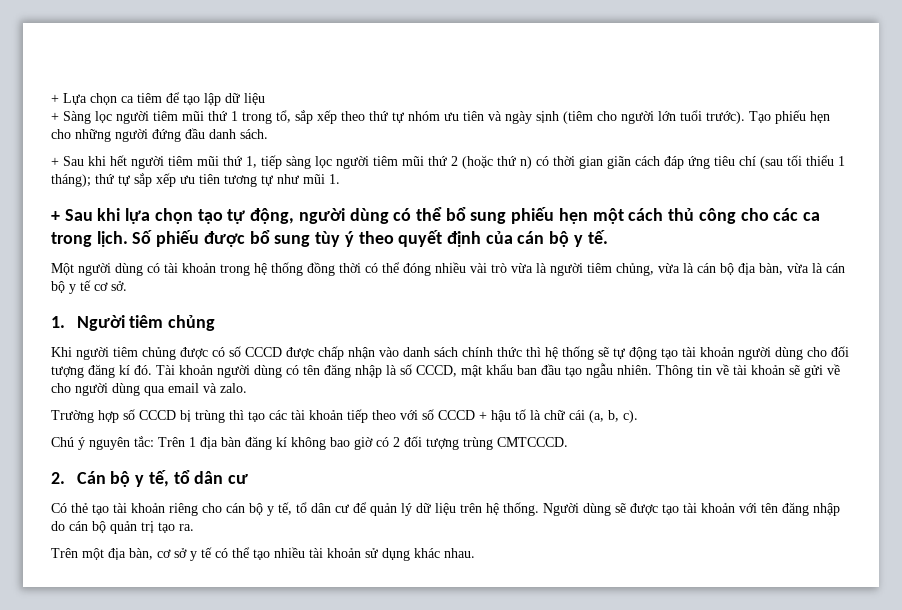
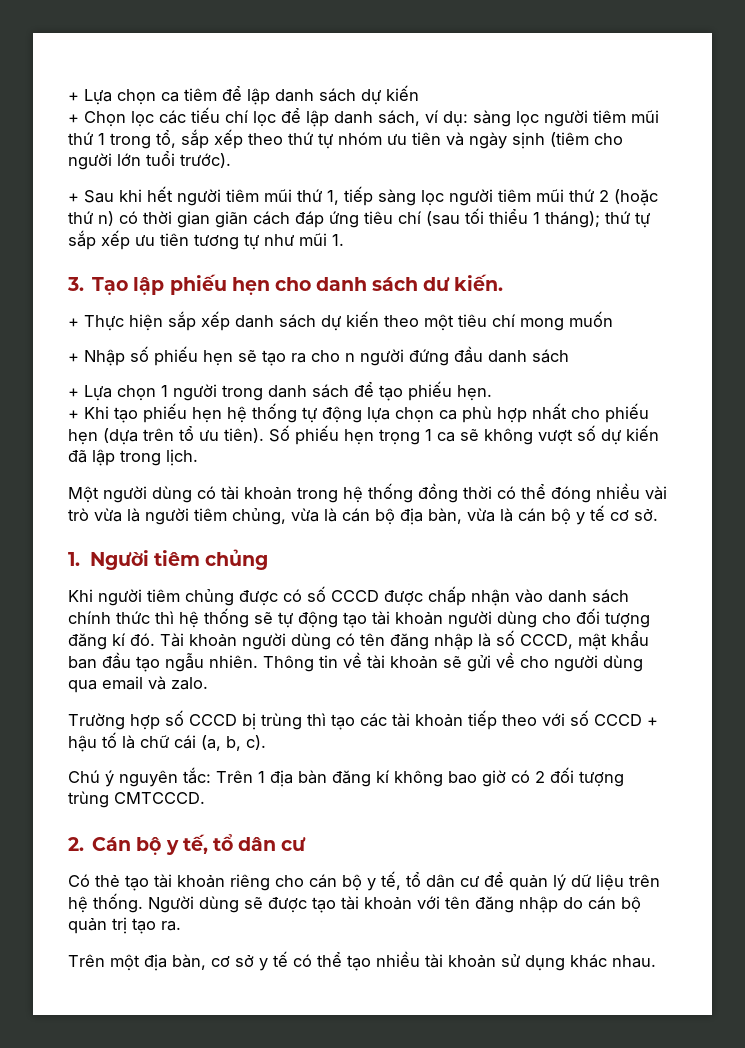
[183,93,265,106] [51,111,91,124] tạo lập dữ liệu // + Sàng -> [247,85,419,105] [68,107,511,127] lập danh sách dự kiến // + Chọn lọc các tiếu chí lọc để lập danh sách, ví dụ: sàng
[749,110,830,124] [51,128,268,142] Tạo phiếu hẹn cho những người đứng đầu danh sách. -> (231, 160) none
[51,207,820,224] [51,230,608,247] + Sau khi lựa chọn tạo tự động, người dùng có thể bổ sung phiếu hẹn một cách thủ công cho các ca trong lịch. Số phiếu được bổ sung tùy ý theo quyết định của cán bộ y tế. -> [67,274,504,295] [68,311,613,331] [68,346,569,366] [68,381,492,401] [68,403,649,423] [68,425,659,445] [68,449,198,466] 3. Tạo lập phiếu hẹn cho danh sách dư kiến. // + Thực hiện sắp xếp danh sách dự kiến theo một tiêu chí mong muốn // + Nhập số phiếu hẹn sẽ tạo ra cho n người đứng đầu danh sách // + Lựa chọn 1 người trong danh sách để tạo phiếu hẹn. // + Khi tạo phiếu hẹn hệ thống tự động lựa chọn ca phù hợp nhất cho phiếu hẹn (dựa trên tổ ưu tiên). Số phiếu hẹn trọng 1 ca sẽ không vượt số dự kiến đã lập trong lịch.

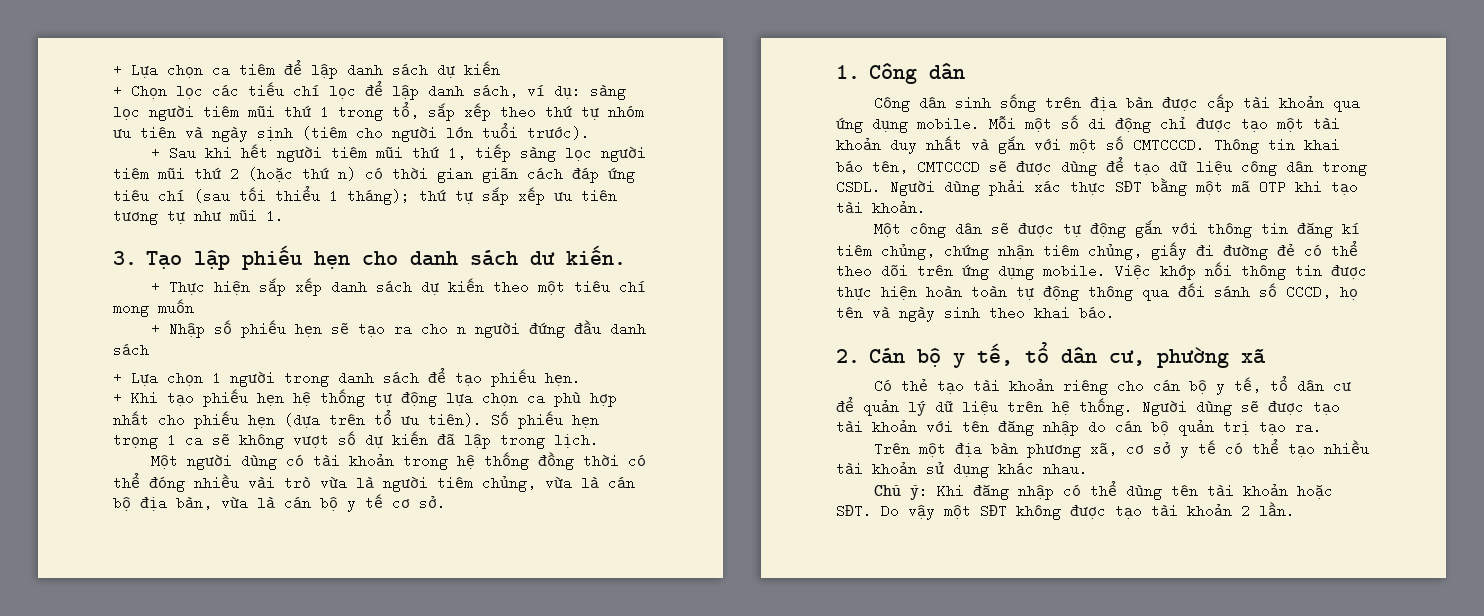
[89,549,269,570] [68,586,629,606] [68,608,650,628] [68,630,649,650] [68,652,643,672] [68,676,208,693] [68,710,658,730] [68,732,266,752] [68,767,624,787] [68,791,205,808] Người tiêm chủng // Khi người tiêm chủng được có số CCCD được chấp nhận vào danh sách chính thức thì hệ thống sẽ tự động tạo tài khoản người dùng cho đối tượng đăng kí đó. Tài khoản người dùng có tên đăng nhập là số CCCD, mật khẩu ban đầu tạo ngẫu nhiên. Thông tin về tài khoản sẽ gửi về cho người dùng qua email và zalo. // Trường hợp số CCCD bị trùng thì tạo các tài khoản tiếp theo với số CCCD + hậu tố là chữ cái (a, b, c). // Chú ý nguyên tắc: Trên 1 địa bàn đăng kí không bao giờ có 2 đối tượng trùng CMTCCCD. -> [868,62,965,84] [874,94,1361,112] [836,115,1340,133] [836,136,1340,154] [836,157,1367,176] [836,178,1358,196] [836,201,926,215] [874,220,1361,238] [836,241,1358,260] [836,262,1367,280] [836,283,1358,301] [836,306,1115,322] Công dân // Công dân sinh sống trên địa bàn được cấp tài khoản qua ứng dụng mobile. Mỗi một số di động chỉ được tạo một tài khoản duy nhất và gắn với một số CMTCCCD. Thông tin khai báo tên, CMTCCCD sẽ được dùng để tạo dữ liệu công dân trong CSDL. Người dùng phải xác thực SĐT bằng một mã OTP khi tạo tài khoản. // Một công dân sẽ được tự động gắn với thông tin đăng kí tiêm chủng, chứng nhận tiêm chủng, giấy đi đường đẻ có thể theo dõi trên ứng dụng mobile. Việc khớp nối thông tin được thực hiện hoàn toàn tự động thông qua đối sánh số CCCD, họ tên và ngày sinh theo khai báo.
[281,837,307,851] cư -> [1108,347,1266,368] cư, phường xã
[172,954,206,970] bàn, -> [991,442,1118,458] bàn phương xã,
(656, 961) none -> [874,481,1334,500] [836,502,1295,520] // Chú ý: Khi đăng nhập có thể dùng tên tài khoản hoặc SĐT. Do vậy một SĐT không được tạo tài khoản 2 lần.

